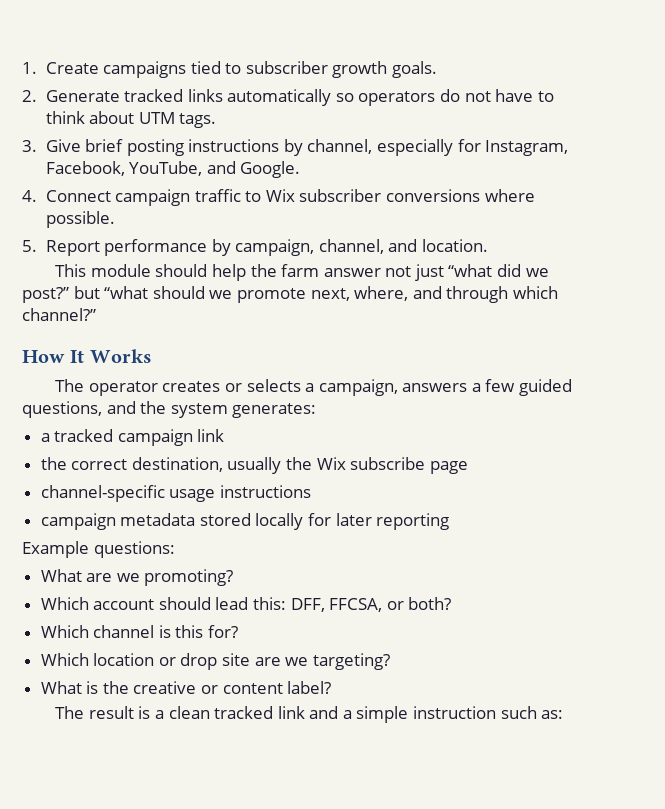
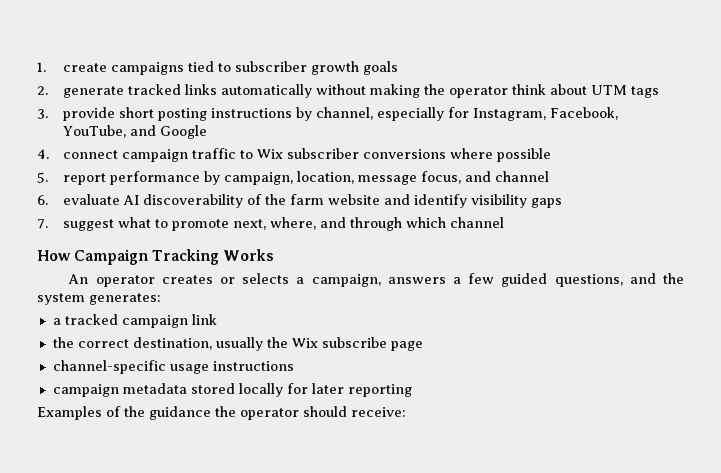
[45,62,99,74] Create -> [62,63,107,72] create
[392,61,438,78] goals. -> [362,61,398,75] goals
[45,90,120,102] Generate -> [62,86,124,98] generate
[335,89,554,106] so operators do not have to -> [315,84,508,98] without making the operator
[179,113,217,128] tags. -> [630,86,659,98] tags
[45,139,124,152] Give brief -> [62,107,154,121] provide short
[240,161,301,178] Google. -> [159,125,207,139] Google
[45,190,111,202] Connect -> [62,150,118,159] connect
[45,211,115,228] possible. -> [496,148,551,162] possible
[45,240,100,256] Report -> [62,173,106,185] report
[318,239,489,254] [55,264,549,281] [22,286,233,303] channel, and location. // This module should help the farm answer not just “what did we post?” but “what should we -> [296,171,549,185] [37,194,562,208] [37,217,168,231] location, message focus, and channel // 6. evaluate AI discoverability of the farm website and identify visibility gaps // 7. suggest what to
[22,308,96,321] channel?” -> [449,217,504,228] channel
[70,350,85,363] It -> [74,249,220,265] Campaign Tracking
[55,379,85,392] The -> [68,274,89,284] An
[22,541,175,558] [40,569,234,586] [40,597,452,612] [40,625,239,638] [40,653,390,670] [40,681,332,694] [55,706,564,723] Example questions: // What are we promoting? // Which account should lead this: DFF, FFCSA, or both? // Which channel is this for? // Which location or drop site are we targeting? // What is the creative or content label? // The result is a clean tracked link and a simple instruction such as: -> [37,406,406,420] Examples of the guidance the operator should receive:

